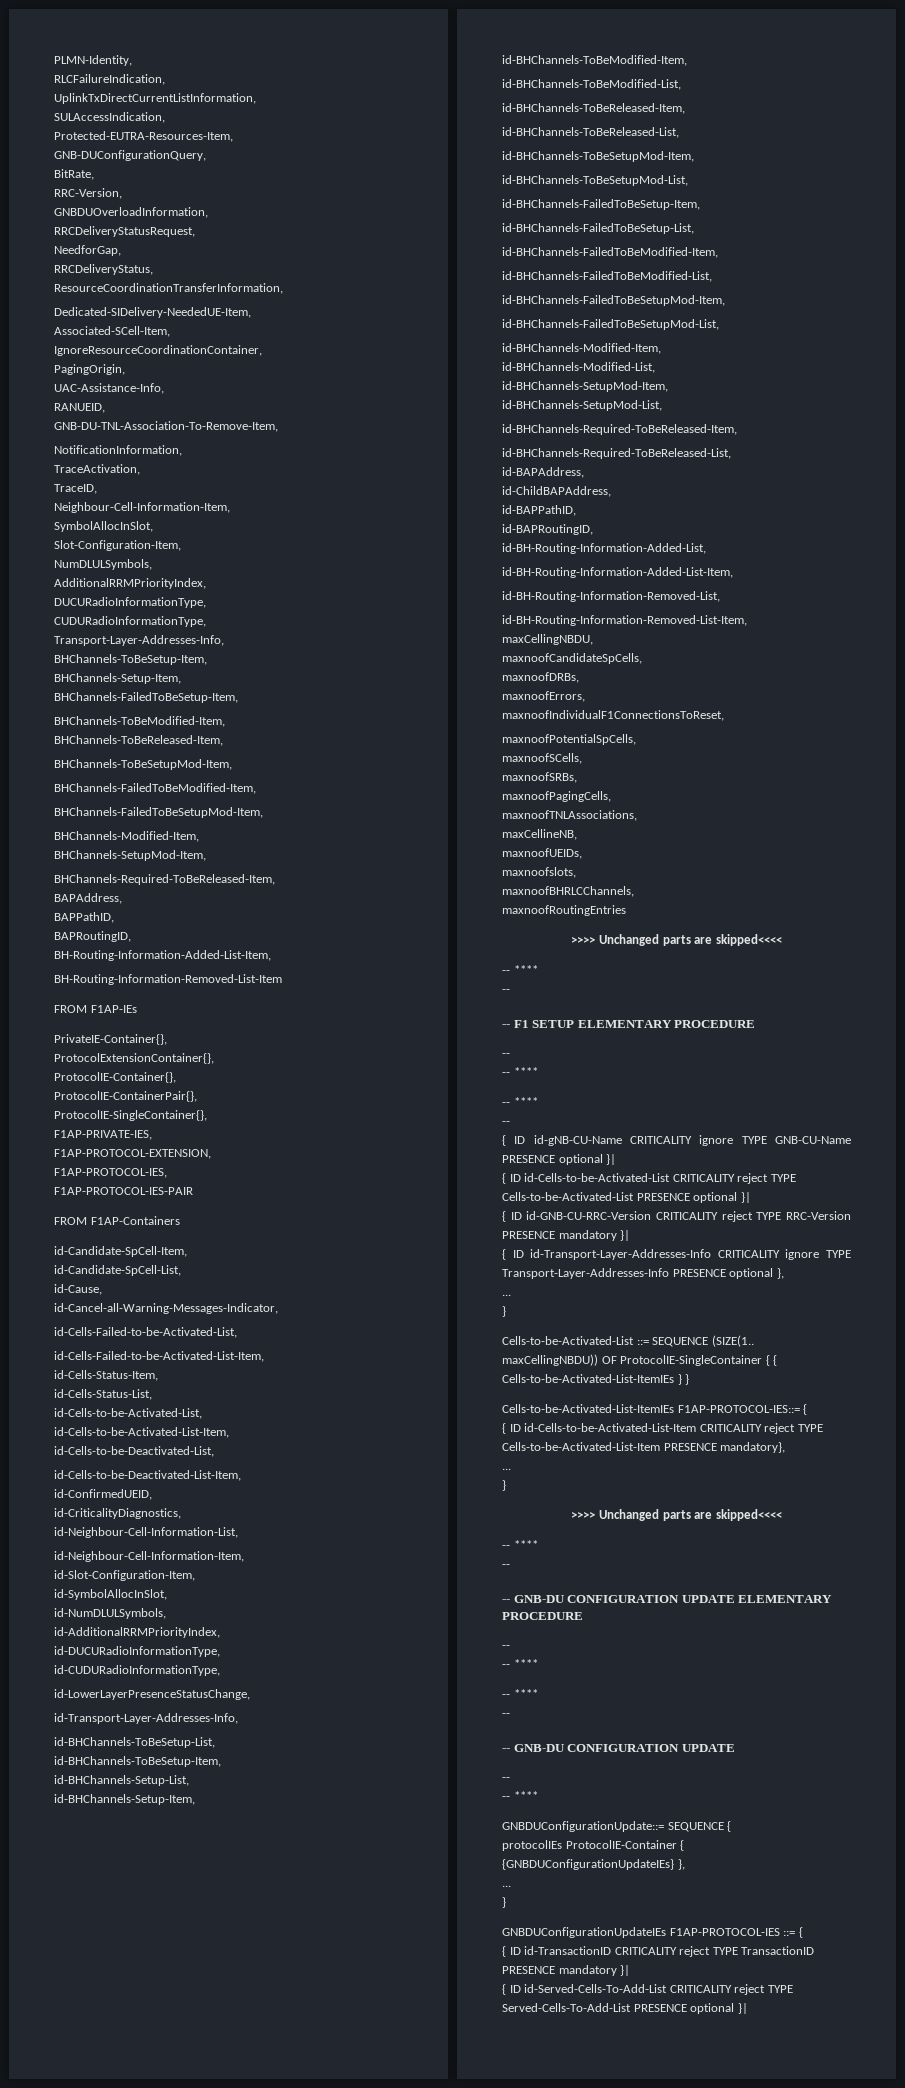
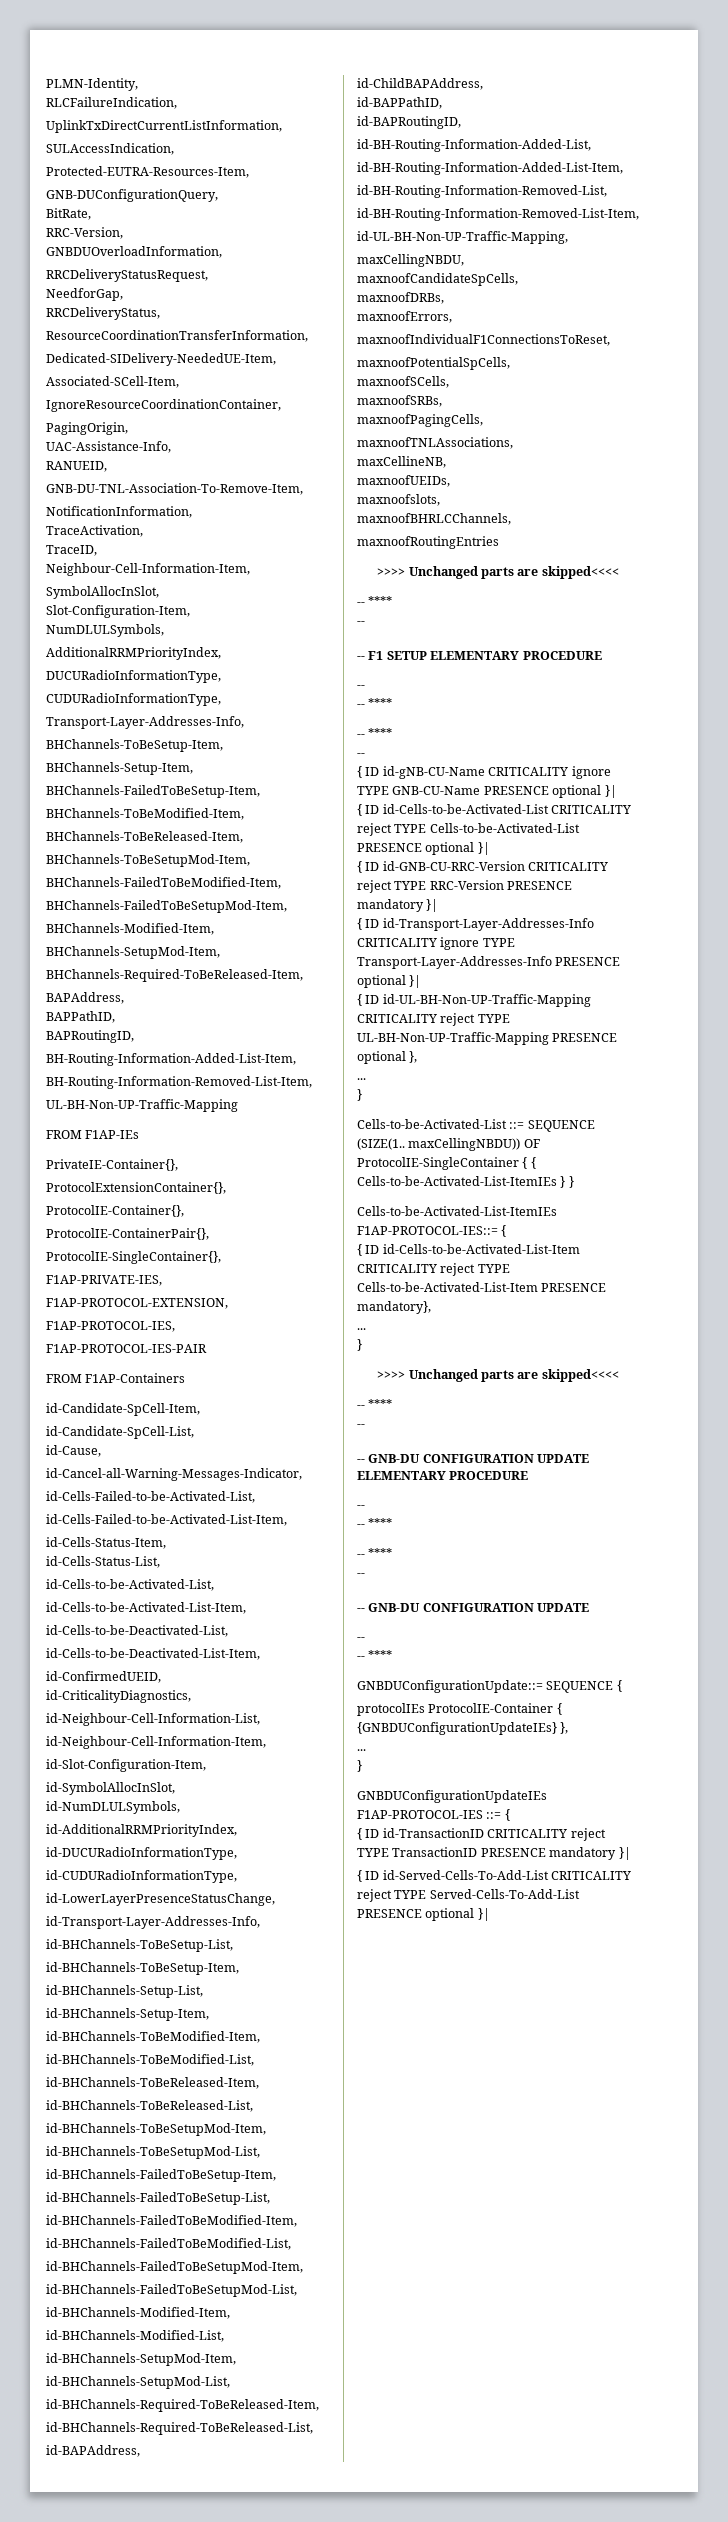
[54,974,282,985] BH-Routing-Information-Removed-List-Item -> [46,1076,312,1089] [46,1099,238,1112] BH-Routing-Information-Removed-List-Item, // UL-BH-Non-UP-Traffic-Mapping
(747, 620) none -> [357,231,568,244] // id-UL-BH-Non-UP-Traffic-Mapping,
(774, 1273) none -> [409,975,422,988] [357,994,591,1007] [357,1013,510,1026] [357,1032,618,1045] [357,1051,406,1064] }| // { ID id-UL-BH-Non-UP-Traffic-Mapping CRITICALITY reject TYPE UL-BH-Non-UP-Traffic-Mapping PRESENCE optional

